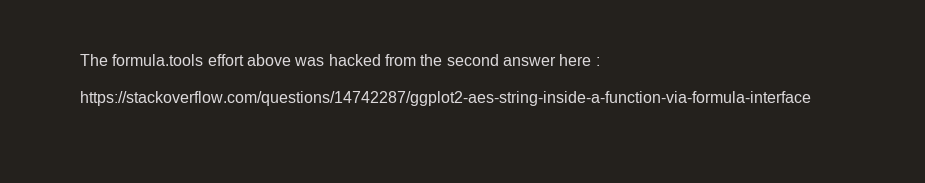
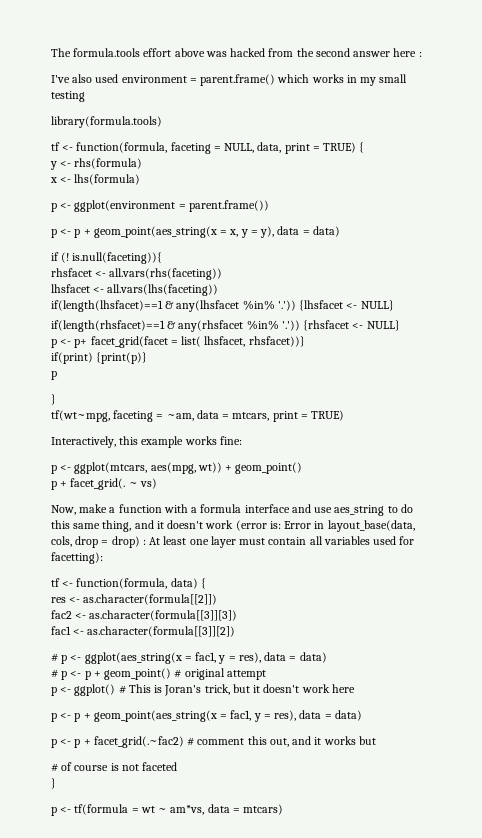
[80,91,811,106] https://stackoverflow.com/questions/14742287/ggplot2-aes-string-inside-a-function-via-formula-interface -> [51,74,408,86] [51,91,85,102] [51,116,162,128] [51,142,365,154] [50,158,143,170] [50,174,141,185] [51,200,269,212] [51,226,340,238] [51,252,163,264] [51,268,223,280] [51,284,219,296] [51,300,394,312] [51,320,400,332] [51,336,305,348] [51,352,148,364] [51,371,57,380] [51,394,56,405] [51,410,345,422] [51,436,242,448] [51,462,303,474] [51,478,157,490] [51,504,413,516] [51,520,415,532] [51,536,415,548] [51,552,103,564] [51,578,206,589] [51,594,218,605] [51,610,238,621] [51,626,236,637] [51,652,327,664] [51,668,266,680] [51,684,355,696] [51,710,362,722] [51,736,376,748] [51,762,178,772] [51,778,56,789] [51,804,284,816] I've also used environment = parent.frame() which works in my small testing // library(formula.tools) // tf <- function(formula, faceting = NULL, data, print = TRUE) { // y <- rhs(formula) // x <- lhs(formula) // p <- ggplot(environment = parent.frame()) // p <- p + geom_point(aes_string(x = x, y = y), data = data) // if (! is.null(faceting)){ // rhsfacet <- all.vars(rhs(faceting)) // lhsfacet <- all.vars(lhs(faceting)) // if(length(lhsfacet)==1 & any(lhsfacet %in% '.')) {lhsfacet <- NULL} // if(length(rhsfacet)==1 & any(rhsfacet %in% '.')) {rhsfacet <- NULL} // p <- p+ facet_grid(facet = list( lhsfacet, rhsfacet))} // if(print) {print(p)} // p // } // tf(wt~mpg, faceting = ~am, data = mtcars, print = TRUE) // Interactively, this example works fine: // p <- ggplot(mtcars, aes(mpg, wt)) + geom_point() // p + facet_grid(. ~ vs) // Now, make a function with a formula interface and use aes_string to do this same thing, and it doesn't work (error is: Error in layout_base(data, cols, drop = drop) : At least one layer must contain all variables used for facetting): // tf <- function(formula, data) { // res <- as.character(formula[[2]]) // fac2 <- as.character(formula[[3]][3]) // fac1 <- as.character(formula[[3]][2]) // # p <- ggplot(aes_string(x = fac1, y = res), data = data) // # p <- p + geom_point() # original attempt // p <- ggplot() # This is Joran's trick, but it doesn't work here // p <- p + geom_point(aes_string(x = fac1, y = res), data = data) // p <- p + facet_grid(.~fac2) # comment this out, and it works but // # of course is not faceted // } // p <- tf(formula = wt ~ am*vs, data = mtcars)

